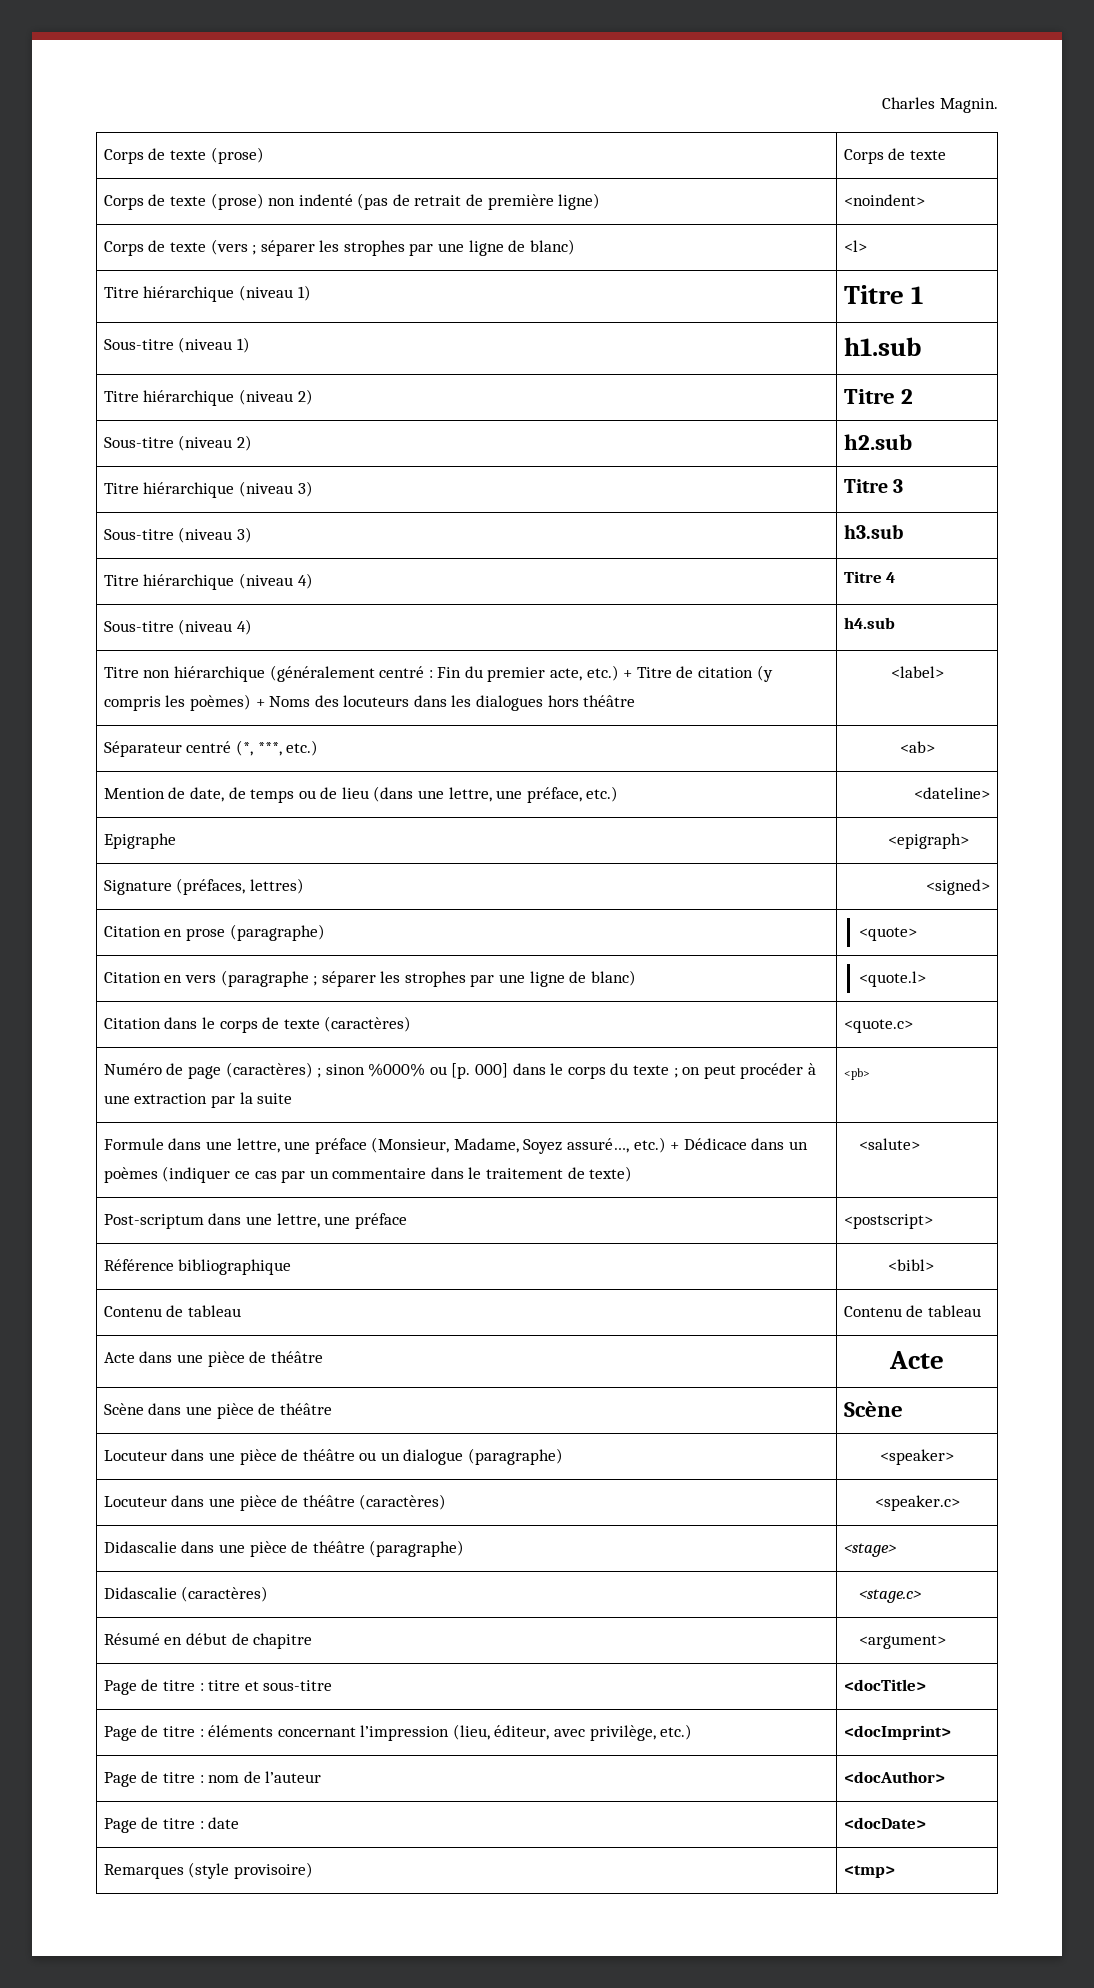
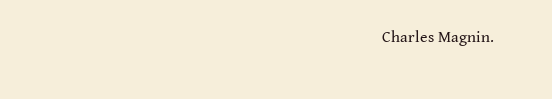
[103,147,264,164] [843,148,946,164] [103,193,601,210] [843,194,925,206] [103,239,575,256] [843,240,867,252] [103,285,311,302] [843,285,923,304] [103,337,250,353] [843,337,921,356] [103,389,313,406] [843,389,913,404] [103,435,252,451] [843,434,912,450] [103,481,313,498] [843,479,904,493] [103,527,252,543] [843,524,903,539] [103,573,313,590] [843,571,896,583] [103,619,252,635] [843,617,895,629] [103,665,773,682] [103,694,636,711] [890,666,944,678] [103,740,319,757] [899,741,935,753] [103,786,619,803] [914,787,991,799] [103,833,176,849] [887,833,969,849] [103,878,304,895] [926,879,991,895] [103,924,325,941] [859,927,918,941] [103,970,636,987] [859,971,927,987] [103,1016,412,1033] [843,1019,913,1033] [103,1062,816,1079] [103,1092,293,1108] [843,1068,870,1080] [103,1137,809,1154] [103,1166,633,1183] [859,1138,921,1150] [103,1213,407,1229] [843,1214,933,1229] [103,1259,292,1275] [887,1259,934,1271] [103,1305,241,1317] [843,1305,981,1317] [103,1351,323,1367] [889,1351,944,1369] [103,1403,332,1419] [843,1401,903,1417] [103,1448,564,1465] [880,1449,954,1465] [103,1494,447,1511] [874,1495,960,1511] [103,1540,465,1557] [843,1543,896,1557] [103,1586,269,1602] [859,1589,922,1603] [103,1633,313,1649] [859,1635,947,1649] [103,1679,333,1695] [843,1679,926,1691] [103,1724,693,1741] [843,1725,951,1740] [103,1771,322,1787] [843,1771,945,1783] [103,1817,240,1833] [843,1817,926,1829] [103,1862,313,1879] [843,1865,895,1878] // Corps de texte (prose) | Corps de texte // Corps de texte (prose) non indenté (pas de retrait de première ligne) | <noindent> // Corps de texte (vers ; séparer les strophes par une ligne de blanc) | <l> // Titre hiérarchique (niveau 1) | Titre 1 // Sous-titre (niveau 1) | h1.sub // Titre hiérarchique (niveau 2) | Titre 2 // Sous-titre (niveau 2) | h2.sub // Titre hiérarchique (niveau 3) | Titre 3 // Sous-titre (niveau 3) | h3.sub // Titre hiérarchique (niveau 4) | Titre 4 // Sous-titre (niveau 4) | h4.sub // Titre non hiérarchique (généralement centré : Fin du premier acte, etc.) + Titre de citation (y compris les poèmes) + Noms des locuteurs dans les dialogues hors théâtre | <label> // Séparateur centré (*, ***, etc.) | <ab> // Mention de date, de temps ou de lieu (dans une lettre, une préface, etc.) | <dateline> // Epigraphe | <epigraph> // Signature (préfaces, lettres) | <signed> // Citation en prose (paragraphe) | <quote> // Citation en vers (paragraphe ; séparer les strophes par une ligne de blanc) | <quote.l> // Citation dans le corps de texte (caractères) | <quote.c> // Numéro de page (caractères) ; sinon %000% ou [p. 000] dans le corps du texte ; on peut procéder à une extraction par la suite | <pb> // Formule dans une lettre, une préface (Monsieur, Madame, Soyez assuré…, etc.) + Dédicace dans un poèmes (indiquer ce cas par un commentaire dans le traitement de texte) | <salute> // Post-scriptum dans une lettre, une préface | <postscript> // Référence bibliographique | <bibl> // Contenu de tableau | Contenu de tableau // Acte dans une pièce de théâtre | Acte // Scène dans une pièce de théâtre | Scène // Locuteur dans une pièce de théâtre ou un dialogue (paragraphe) | <speaker> // Locuteur dans une pièce de théâtre (caractères) | <speaker.c> // Didascalie dans une pièce de théâtre (paragraphe) | <stage> // Didascalie (caractères) | <stage.c> // Résumé en début de chapitre | <argument> // Page de titre : titre et sous-titre | <docTitle> // Page de titre : éléments concernant l’impression (lieu, éditeur, avec privilège, etc.) | <docImprint> // Page de titre : nom de l’auteur | <docAuthor> // Page de titre : date | <docDate> // Remarques (style provisoire) | <tmp> -> (494, 38) none

